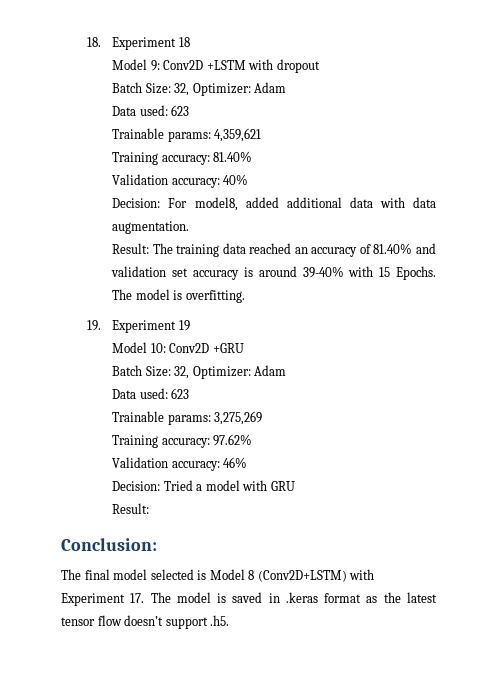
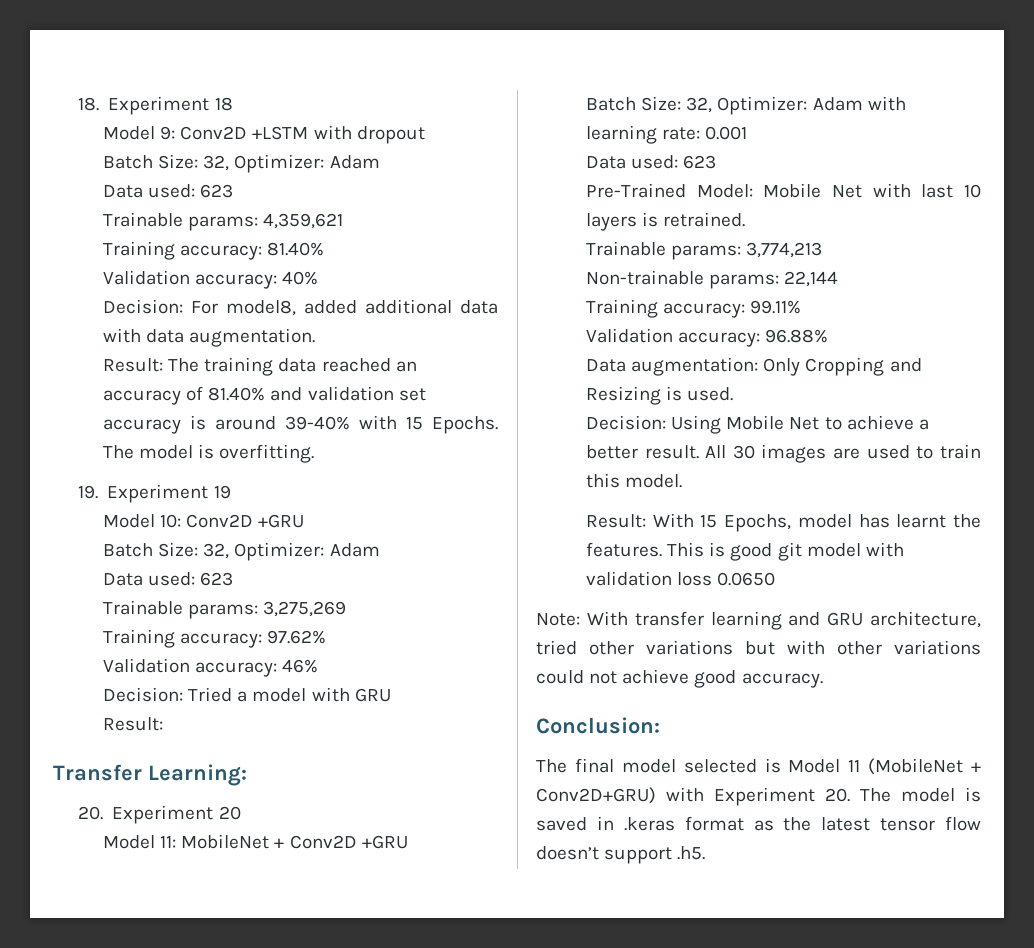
(150, 508) none -> [53,764,247,786] [77,805,241,824] [102,834,408,849] [585,96,906,115] [585,125,748,144] [585,155,717,169] [585,183,981,198] [585,212,746,231] [585,241,823,260] [585,270,839,289] [585,299,802,318] [585,328,829,347] [585,357,922,376] [585,386,734,405] [585,415,929,434] [585,444,981,463] [585,473,683,488] [585,513,981,532] [585,542,904,561] [585,571,776,586] [536,611,981,630] [536,640,981,655] [536,669,823,688] // Transfer Learning: // 20. Experiment 20 // Model 11: MobileNet + Conv2D +GRU // Batch Size: 32, Optimizer: Adam with learning rate: 0.001 // Data used: 623 // Pre-Trained Model: Mobile Net with last 10 layers is retrained. // Trainable params: 3,774,213 // Non-trainable params: 22,144 // Training accuracy: 99.11% // Validation accuracy: 96.88% // Data augmentation: Only Cropping and Resizing is used. // Decision: Using Mobile Net to achieve a better result. All 30 images are used to train this model. // Result: With 15 Epochs, model has learnt the features. This is good git model with validation loss 0.0650 // Note: With transfer learning and GRU architecture, tried other variations but with other variations could not achieve good accuracy.
[248,570,347,582] 8 (Conv2D+LSTM) -> [848,758,981,775] [536,787,656,804] 11 (MobileNet + Conv2D+GRU)
[130,593,145,603] 17. -> [825,788,850,802] 20.

